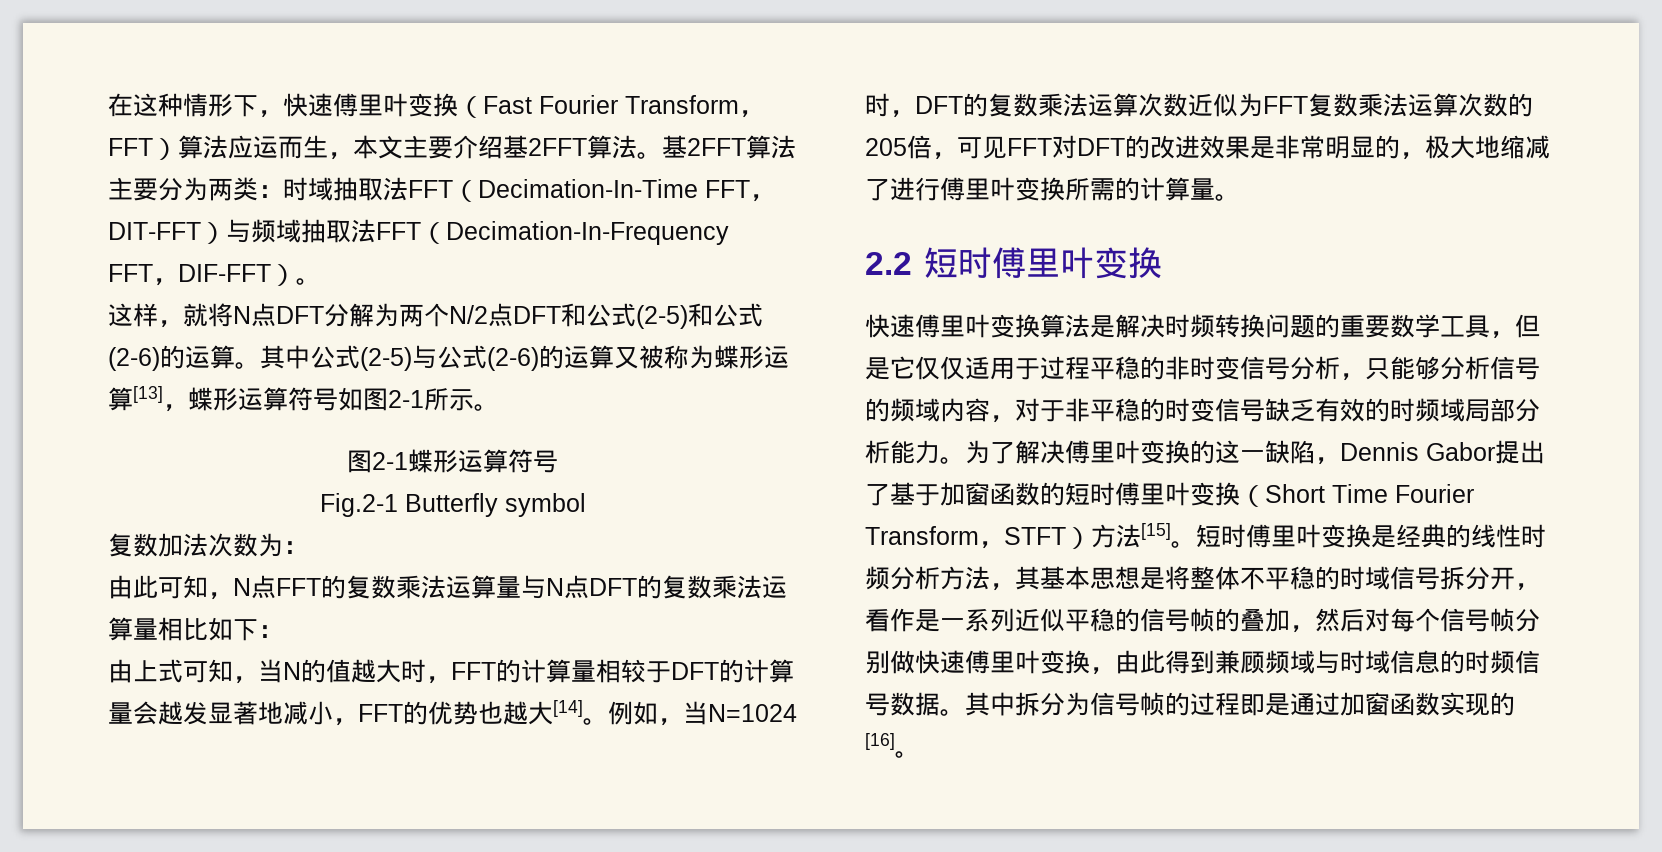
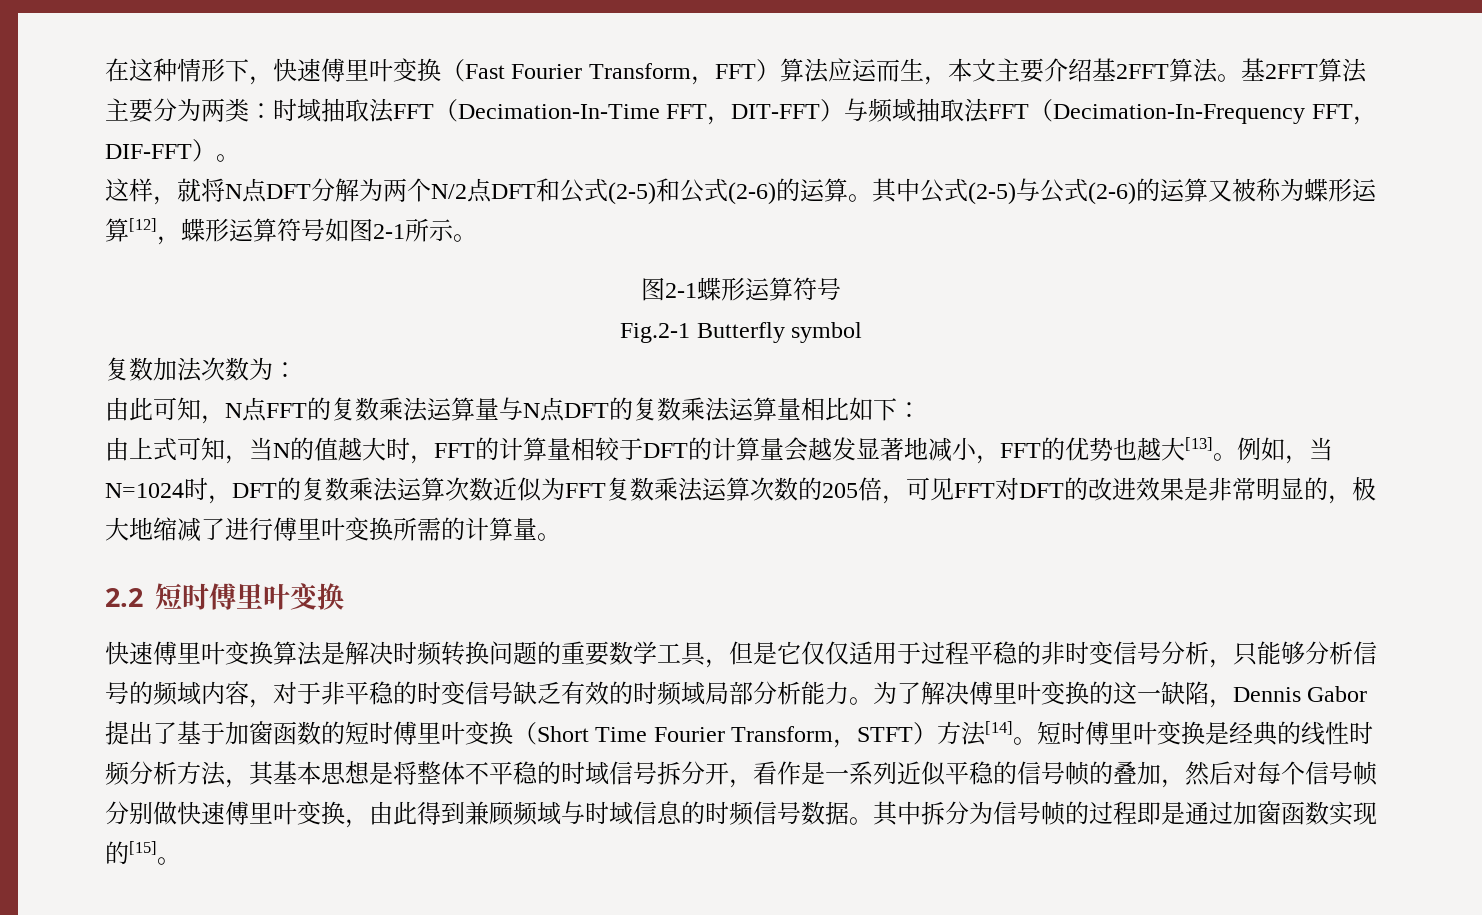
[133,386,163,403] [13] -> [129,218,157,232] [12]
[553,700,583,717] [14] -> [1185,437,1213,451] [13]
[1141,523,1171,540] [15] -> [985,721,1014,735] [14]
[865,733,895,750] [16] -> [129,841,157,855] [15]

